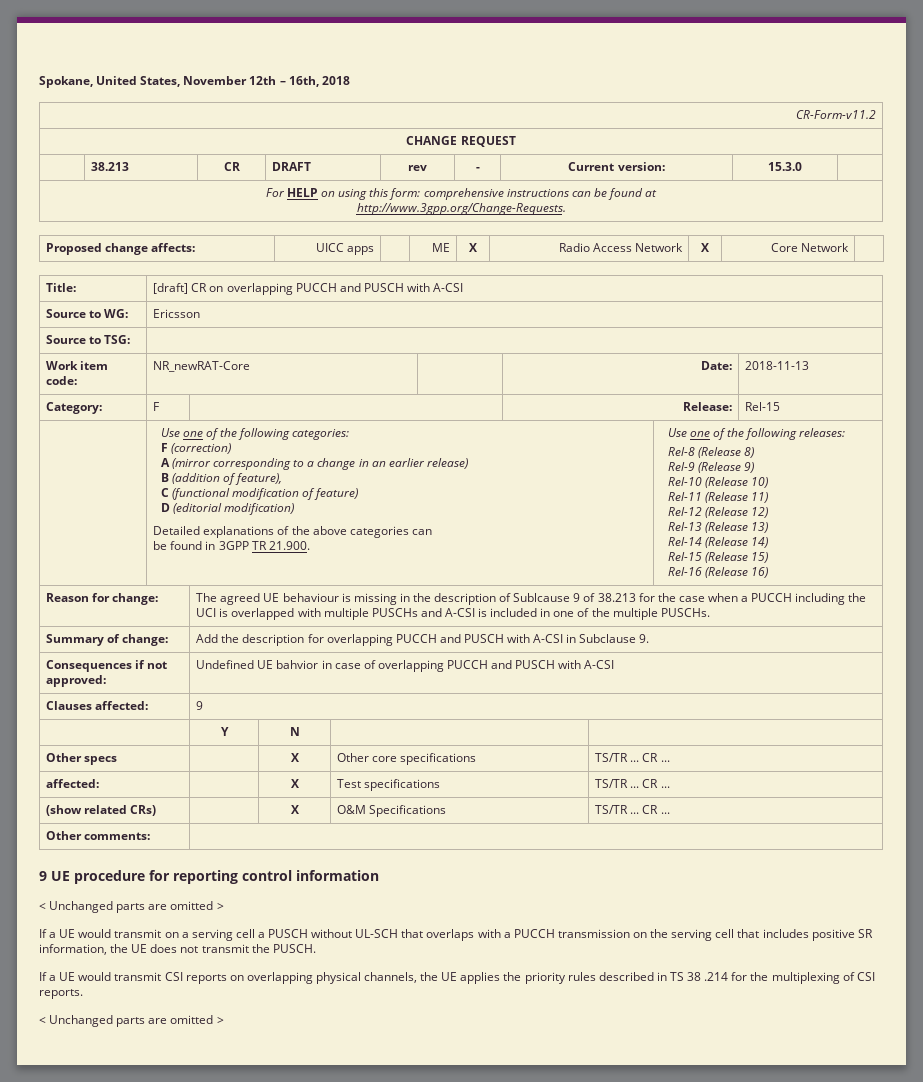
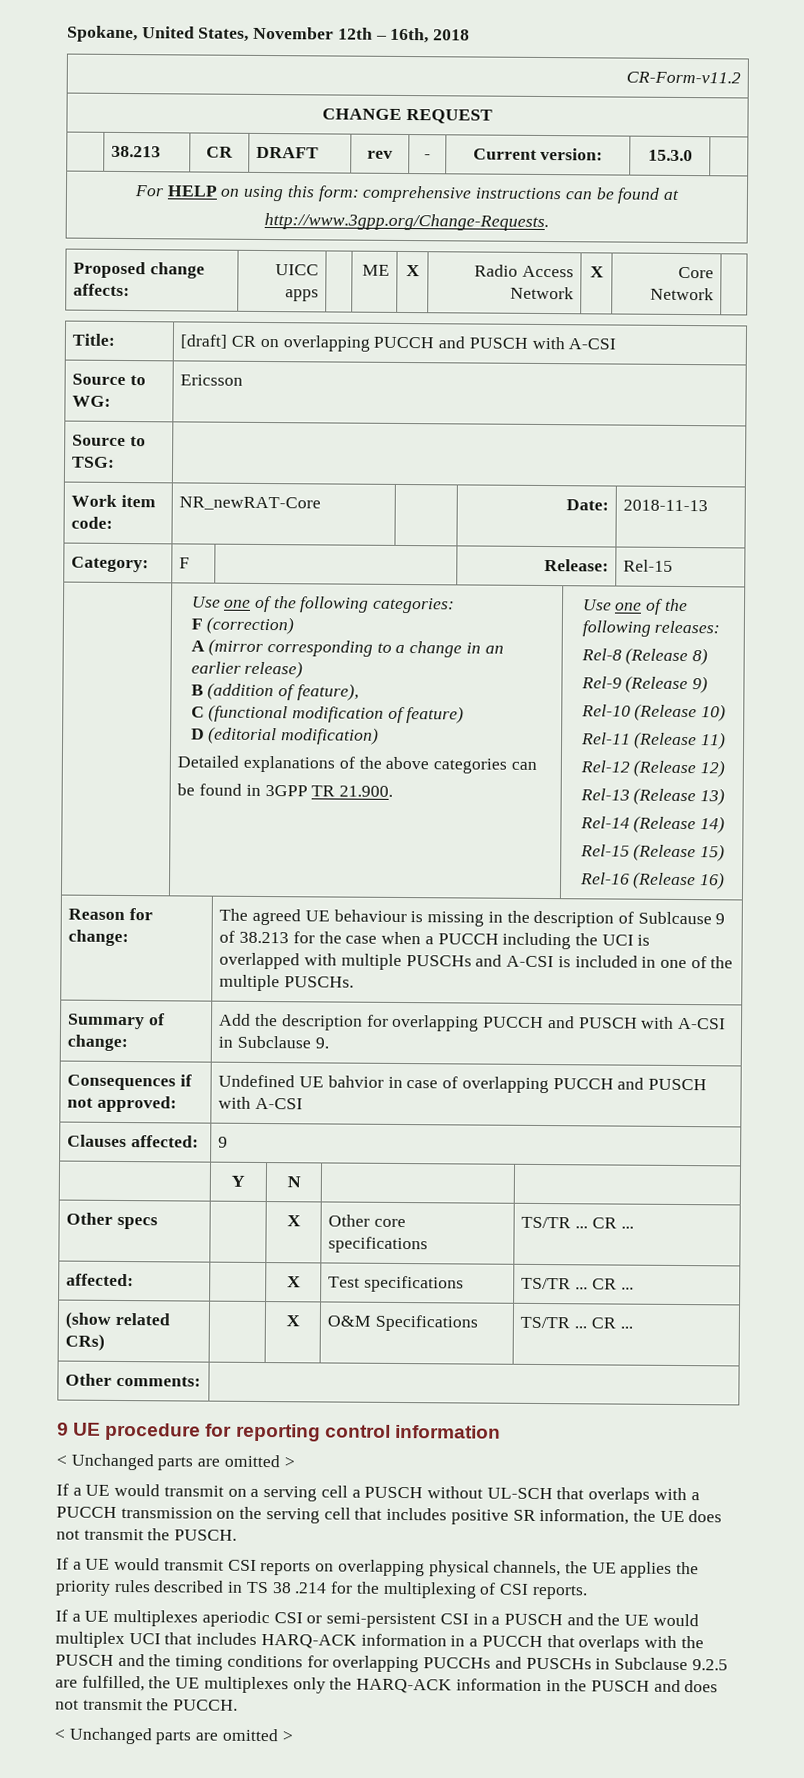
(83, 994) none -> [55,1609,699,1629] [55,1631,704,1652] [55,1653,728,1673] [55,1675,719,1694] [55,1698,239,1711] // If a UE multiplexes aperiodic CSI or semi-persistent CSI in a PUSCH and the UE would multiplex UCI that includes HARQ-ACK information in a PUCCH that overlaps with the PUSCH and the timing conditions for overlapping PUCCHs and PUSCHs in Subclause 9.2.5 are fulfilled, the UE multiplexes only the HARQ-ACK information in the PUSCH and does not transmit the PUCCH.

